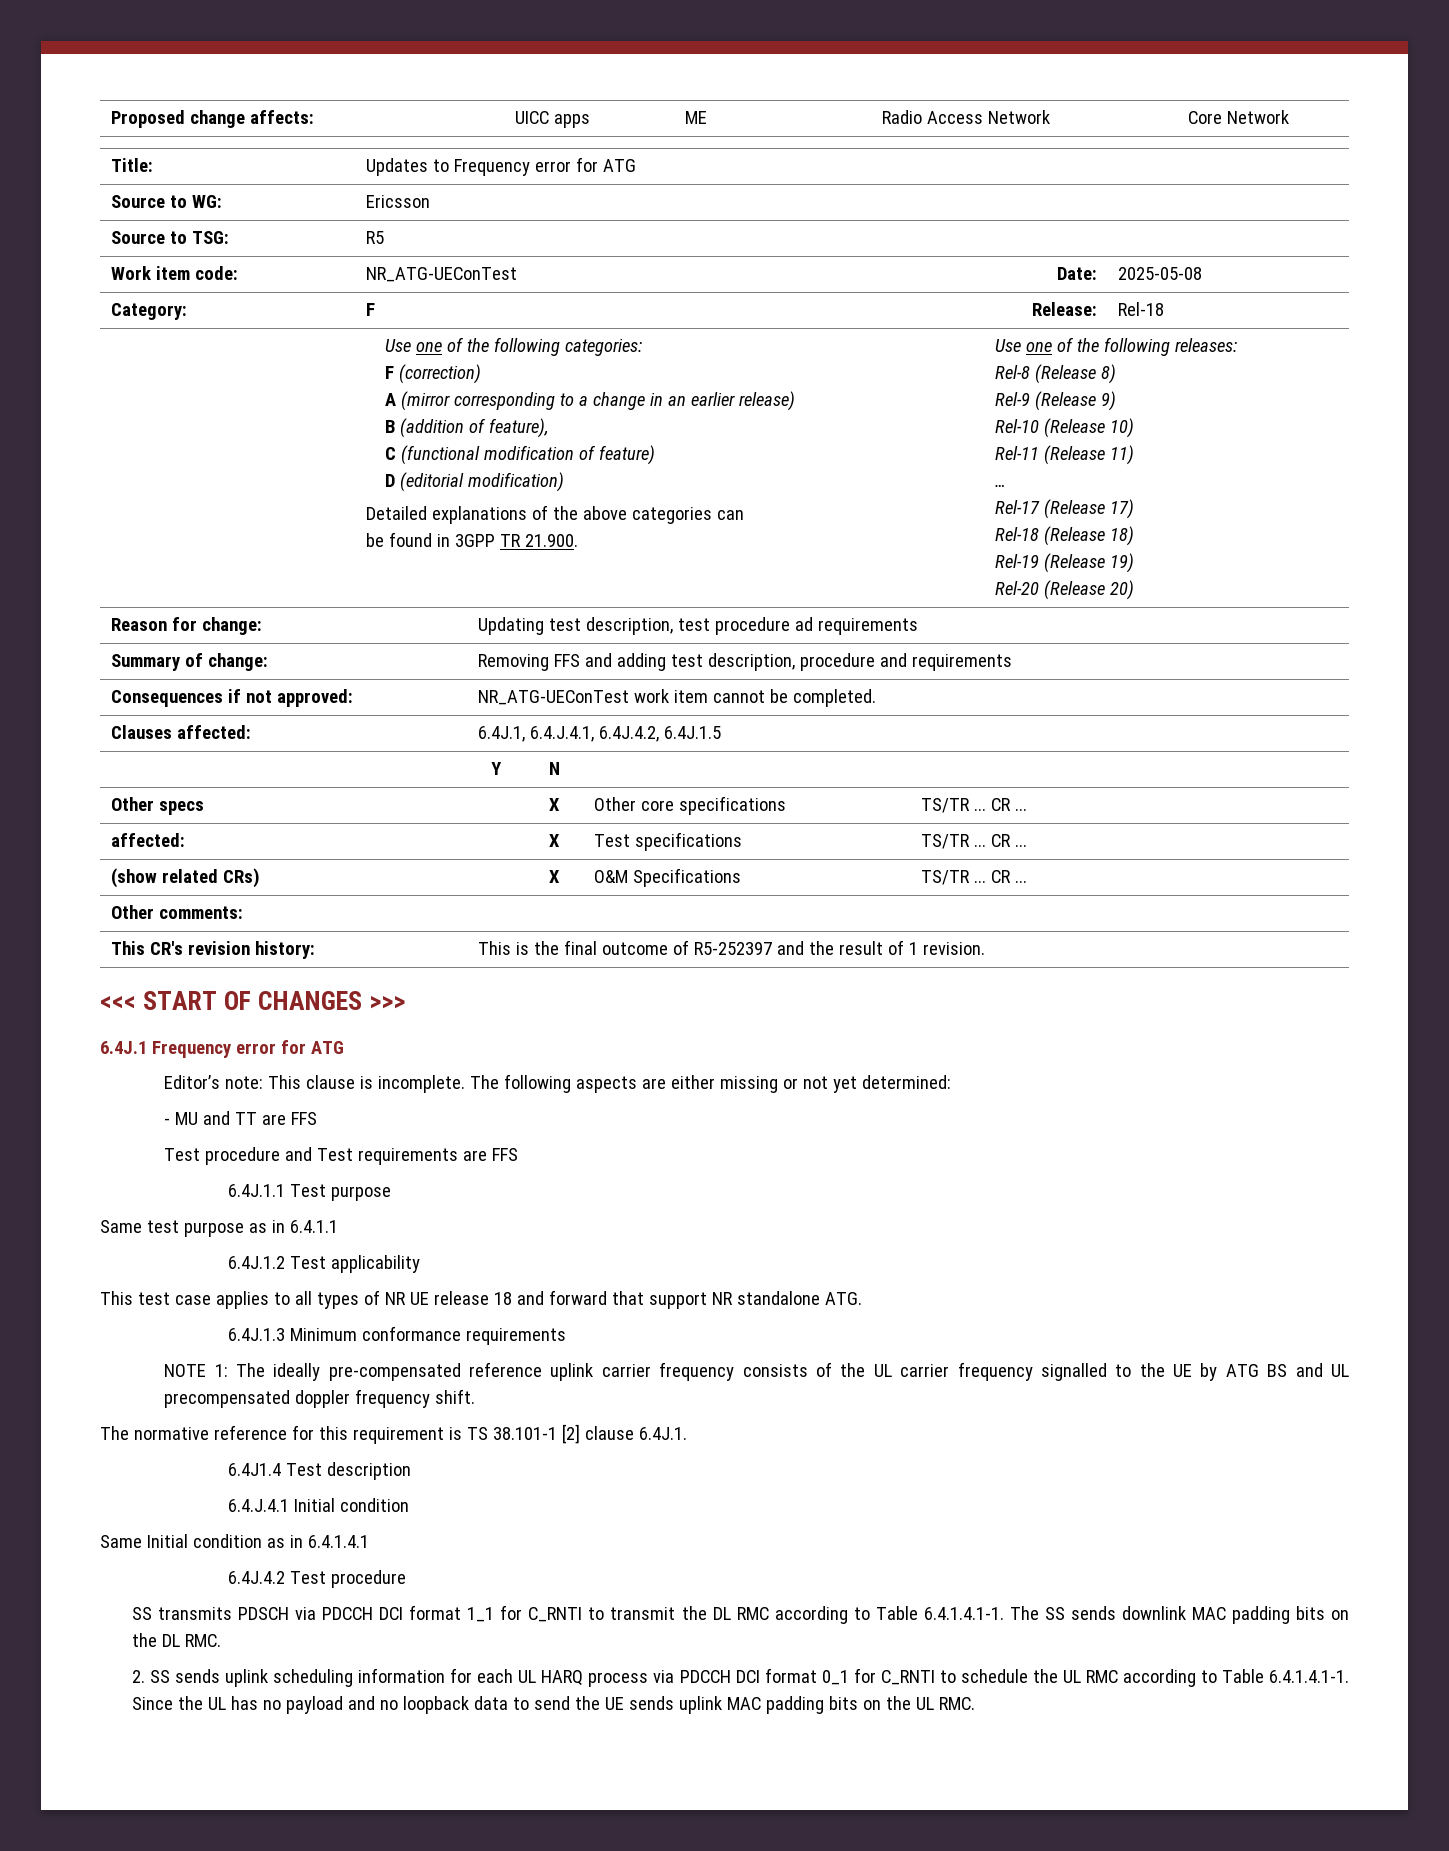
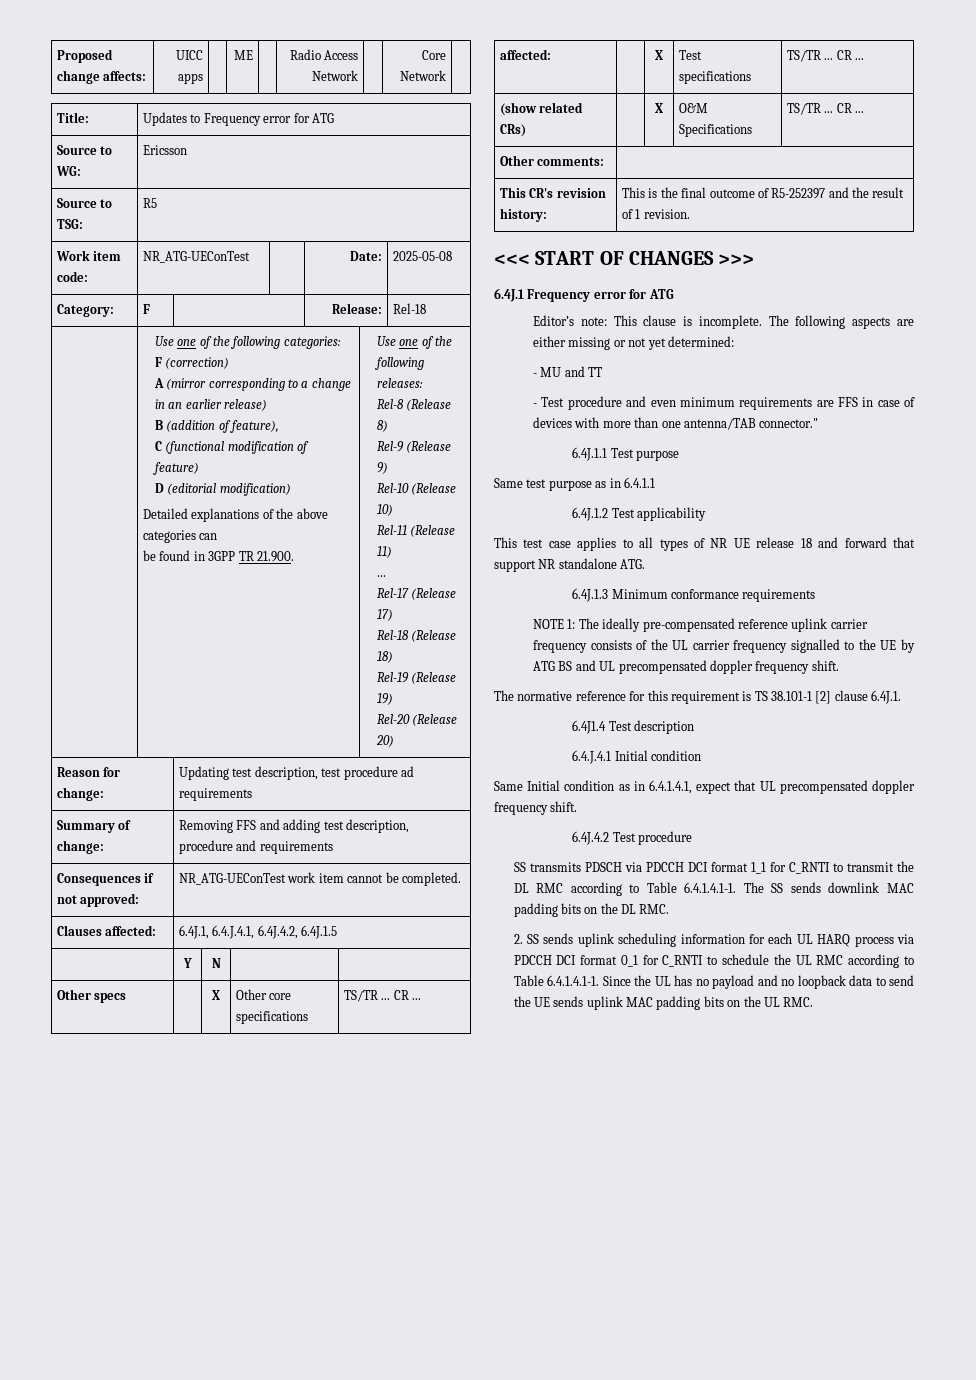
[262,1112,318,1125] are FFS // -> [533,403,538,407] // -
[317,1148,354,1161] Test -> [650,397,735,407] even minimum
(519, 1154) none -> [862,397,915,407] [533,417,819,430] in case of devices with more than one antenna/TAB connector."
[307,1535,369,1548] 6.4.1.4.1 -> [649,780,915,794] [494,801,578,815] 6.4.1.4.1, expect that UL precompensated doppler frequency shift.

